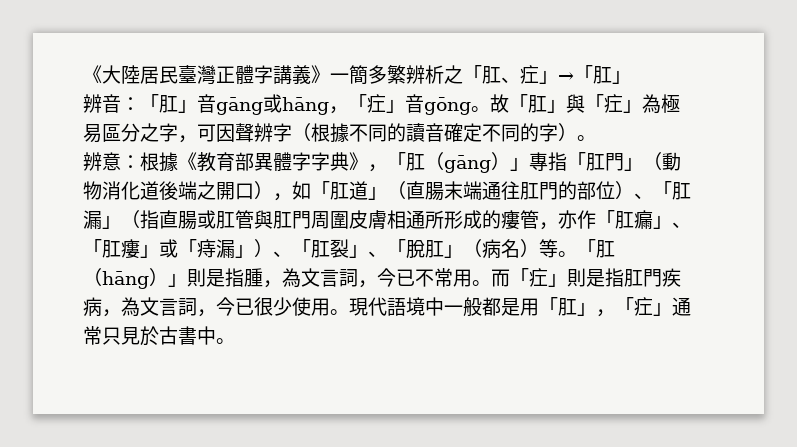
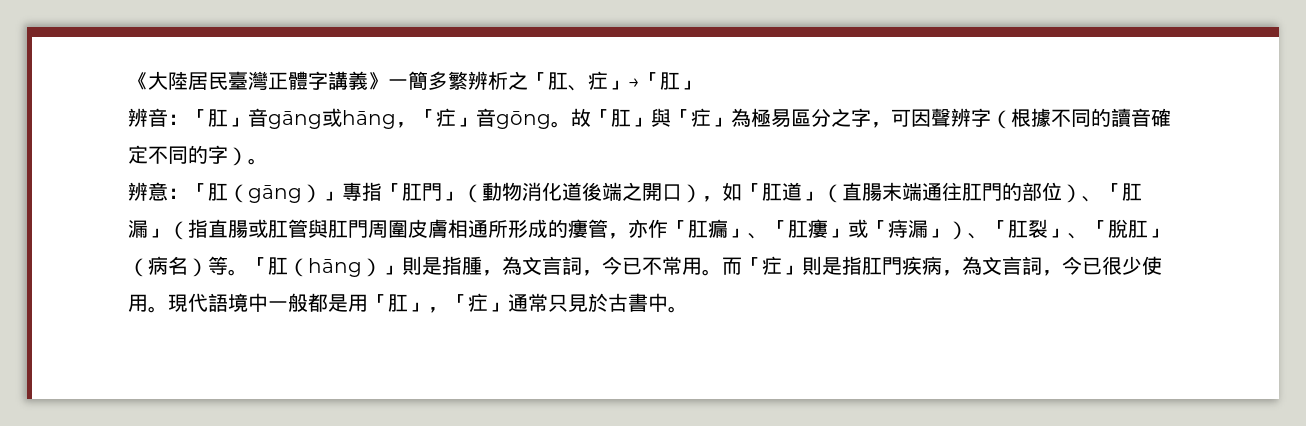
[140,152,387,172] 根據《教育部異體字字典》， -> (188, 193) none

